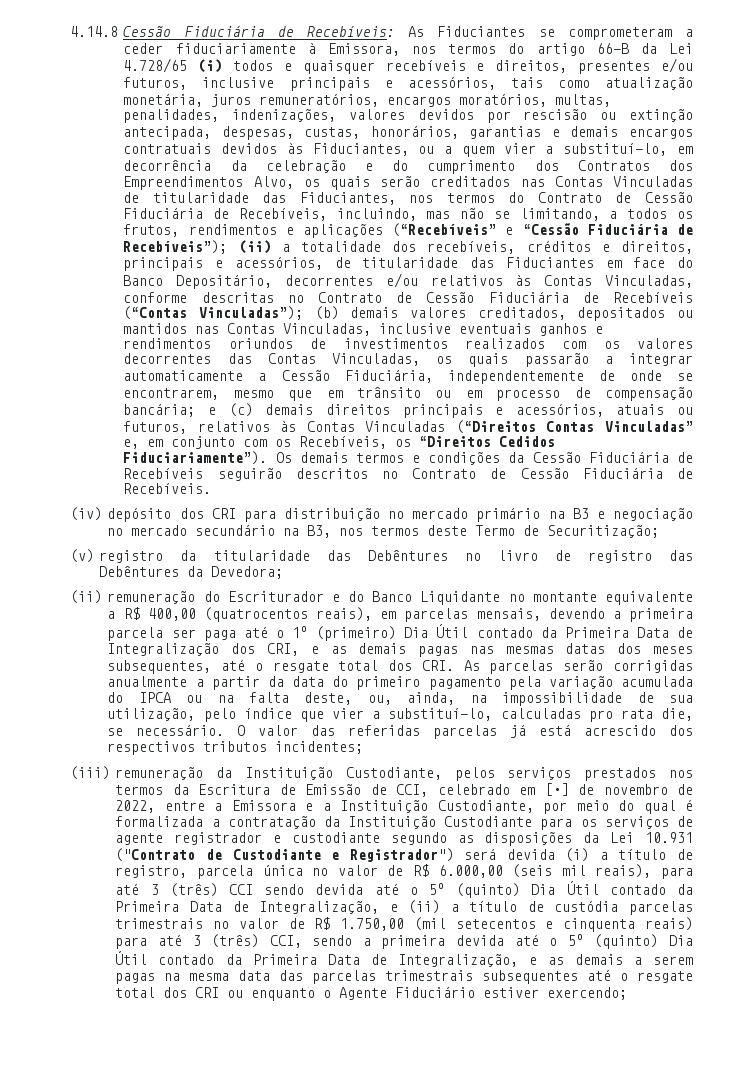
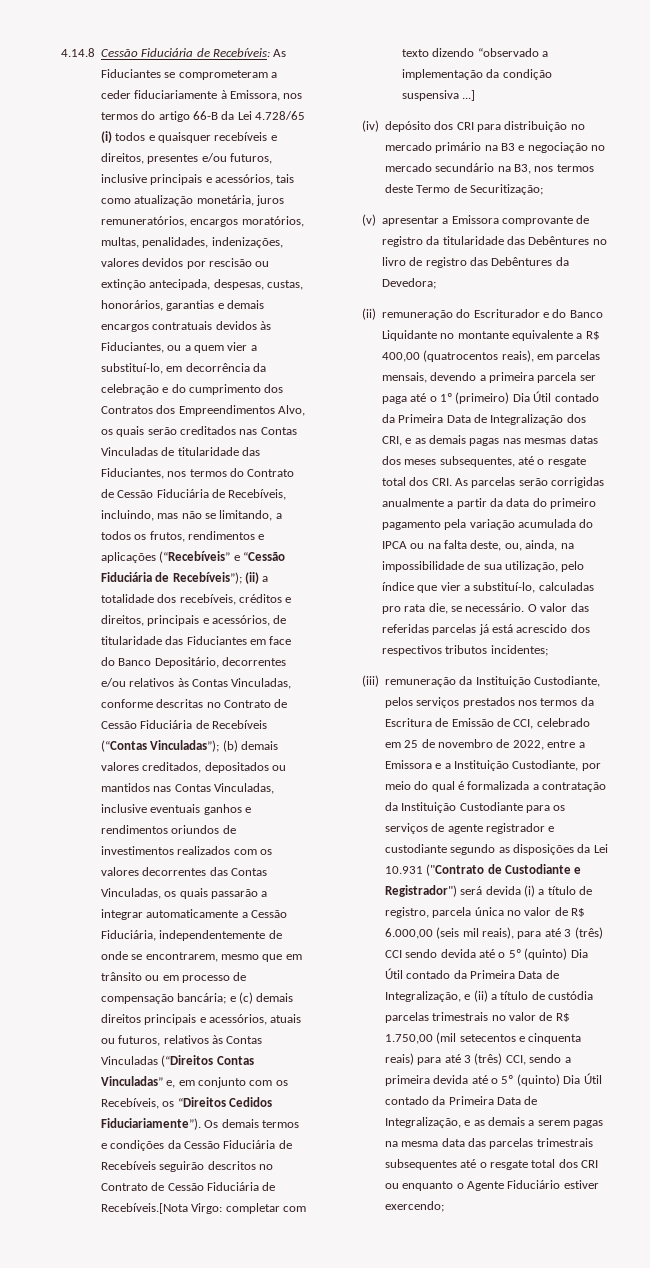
[123,483,212,494] Recebíveis. -> [100,1203,307,1214] [401,48,549,57] [401,69,552,80] [401,90,476,101] Recebíveis.[Nota Virgo: completar com texto dizendo “observado a implementação da condição suspensiva ...]
(94, 556) none -> [381,215,590,226] apresentar a Emissora comprovante de
[544,783,569,796] [•] -> [404,740,419,748] 25

